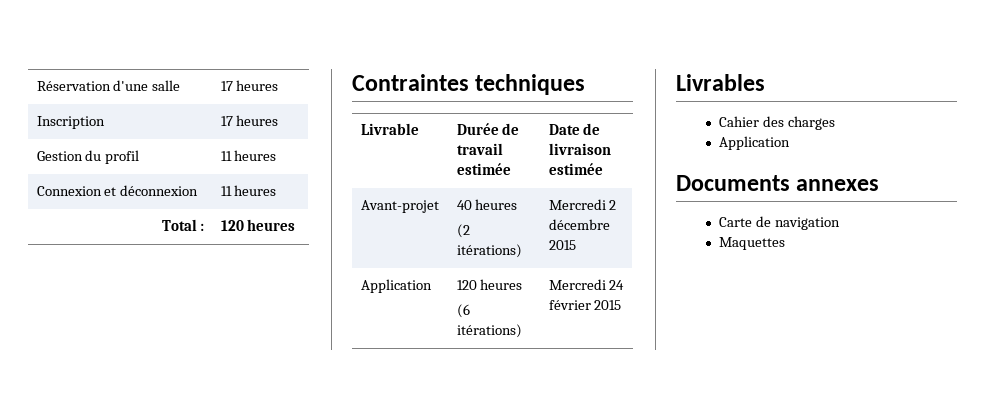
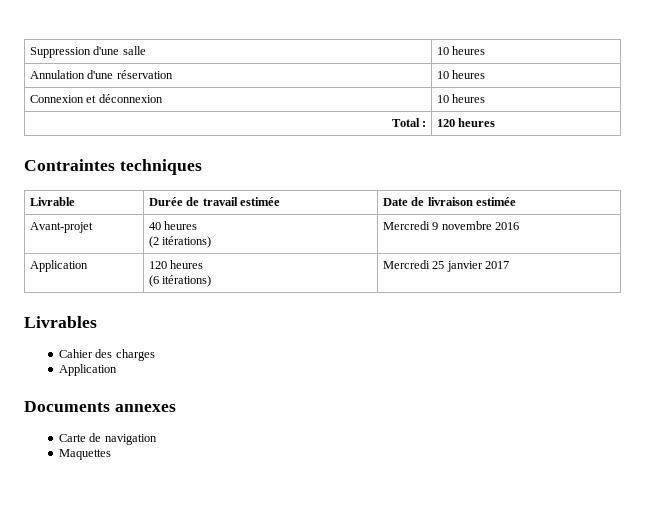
[36,81,111,91] Réservation -> [30,47,92,58] Suppression
[220,80,279,91] [36,116,105,129] [220,115,279,126] [36,150,140,164] [220,151,232,161] 17 heures // Inscription | 17 heures // Gestion du profil | 11 -> [437,46,486,55] [30,70,173,79] [437,71,450,79] 10 heures // Annulation d'une réservation | 10
[220,186,232,196] 11 -> [437,95,450,103] 10
[609,200,617,210] [548,219,610,230] [548,240,576,250] 2 décembre 2015 -> [432,221,520,230] 9 novembre 2016
[609,280,625,290] [548,300,622,310] 24 février 2015 -> [432,261,510,272] 25 janvier 2017

